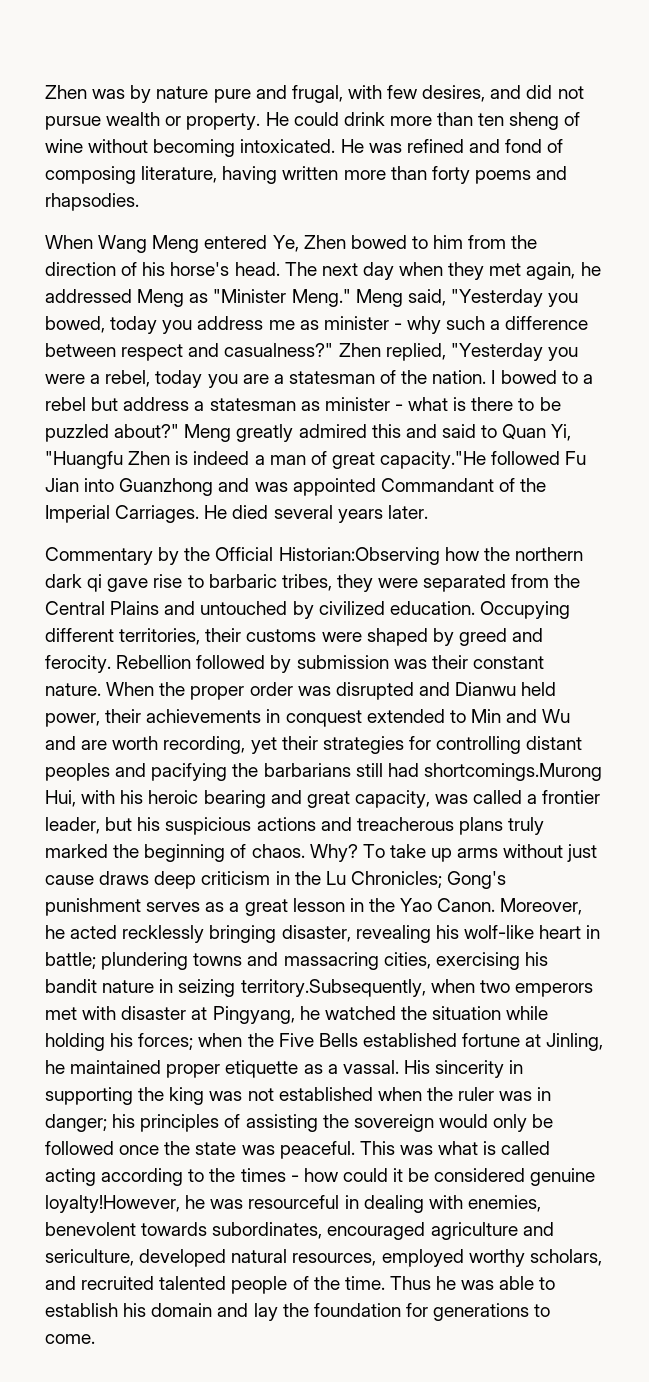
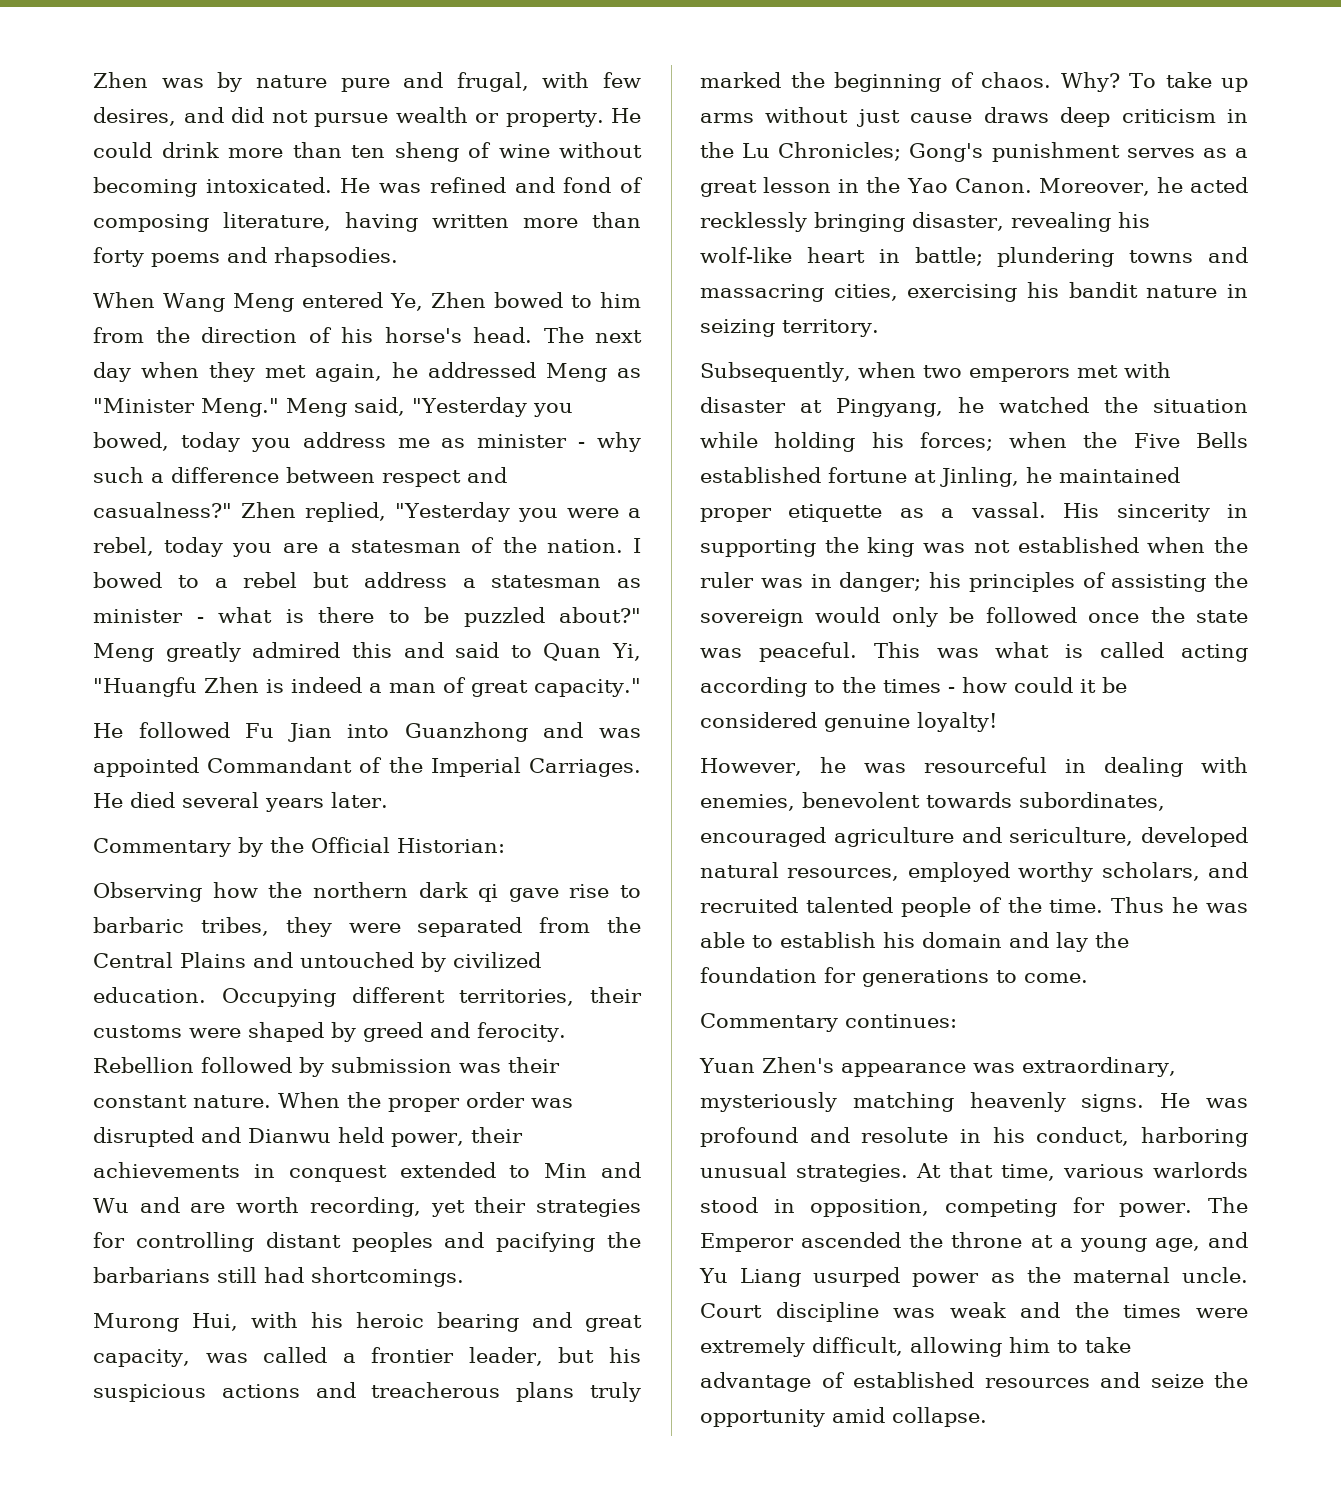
[380,451,487,469] capacity."He -> [534,678,641,697] [93,723,123,738] capacity." // He
[278,547,440,565] Historian:Observing -> [397,838,505,853] [93,882,202,902] Historian: // Observing
[423,763,602,781] shortcomings.Murong -> [311,1267,464,1287] [93,1313,179,1332] shortcomings. // Murong
[240,979,426,997] territory.Subsequently, -> [782,319,879,337] [700,362,851,382] territory. // Subsequently,
[45,1195,180,1213] loyalty!However, -> [917,712,997,732] [700,758,802,776] loyalty! // However,
(95, 1339) none -> [700,1013,957,1032] [699,1057,1176,1077] [700,1092,1248,1112] [700,1127,1248,1147] [700,1162,1248,1182] [700,1197,1248,1217] [700,1232,1248,1252] [699,1267,1248,1287] [700,1302,1248,1322] [700,1337,1131,1357] [700,1372,1248,1392] [700,1407,987,1427] // Commentary continues: // Yuan Zhen's appearance was extraordinary, mysteriously matching heavenly signs. He was profound and resolute in his conduct, harboring unusual strategies. At that time, various warlords stood in opposition, competing for power. The Emperor ascended the throne at a young age, and Yu Liang usurped power as the maternal uncle. Court discipline was weak and the times were extremely difficult, allowing him to take advantage of established resources and seize the opportunity amid collapse.

